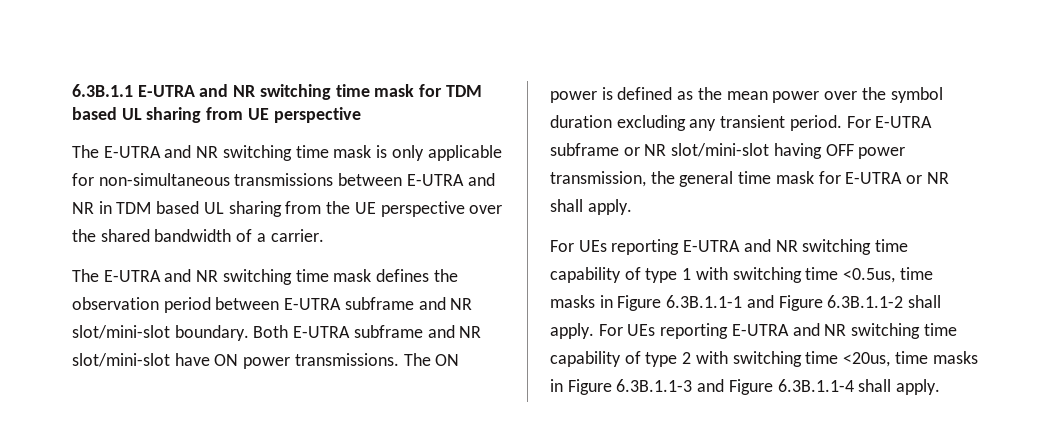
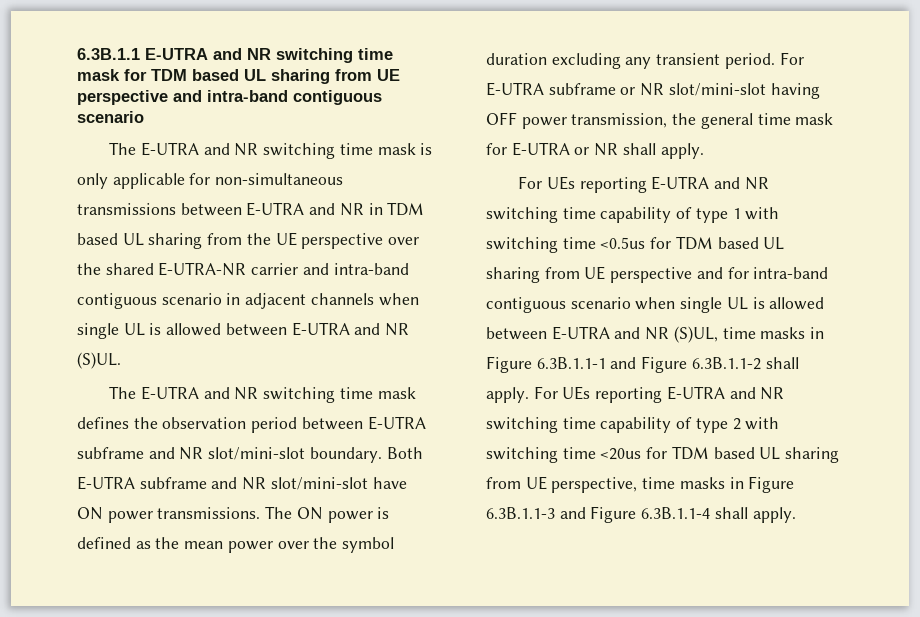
(361, 115) none -> [173,90,382,105] [77,111,144,123] and intra-band contiguous scenario
[154,229,324,242] bandwidth of a carrier. -> [158,262,409,276] [77,293,419,309] [77,322,410,339] [77,352,121,369] E-UTRA-NR carrier and intra-band contiguous scenario in adjacent channels when single UL is allowed between E-UTRA and NR (S)UL.
[843,268,896,283] <0.5us, -> [600,236,785,250] [486,266,829,283] [486,297,825,313] [486,326,718,343] <0.5us for TDM based UL sharing from UE perspective and for intra-band contiguous scenario when single UL is allowed between E-UTRA and NR (S)UL,
[843,352,891,367] <20us, -> [600,446,840,463] [486,476,638,493] <20us for TDM based UL sharing from UE perspective,

